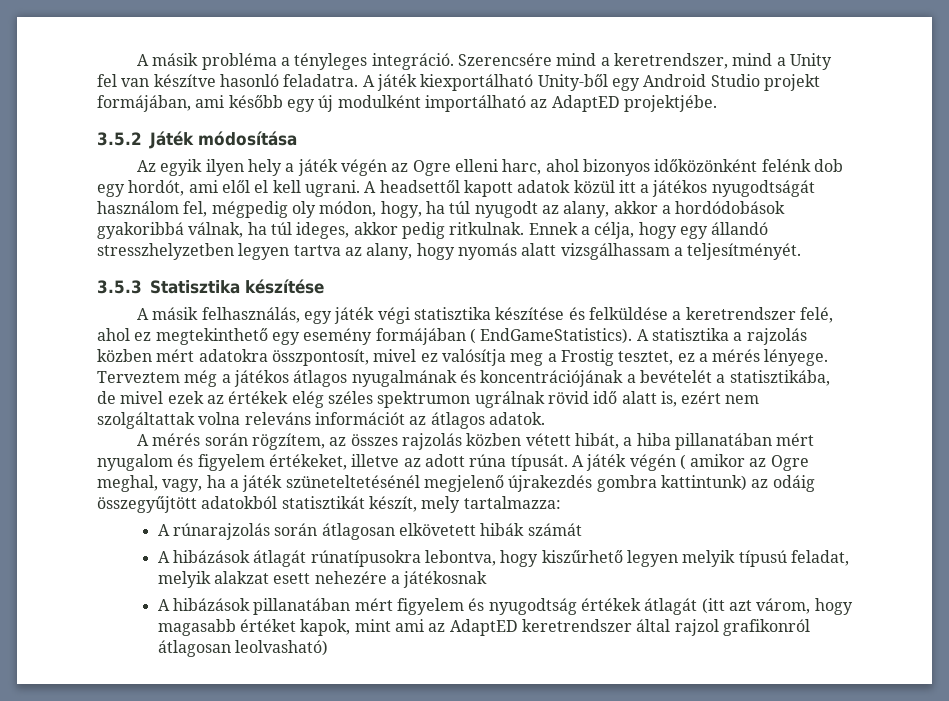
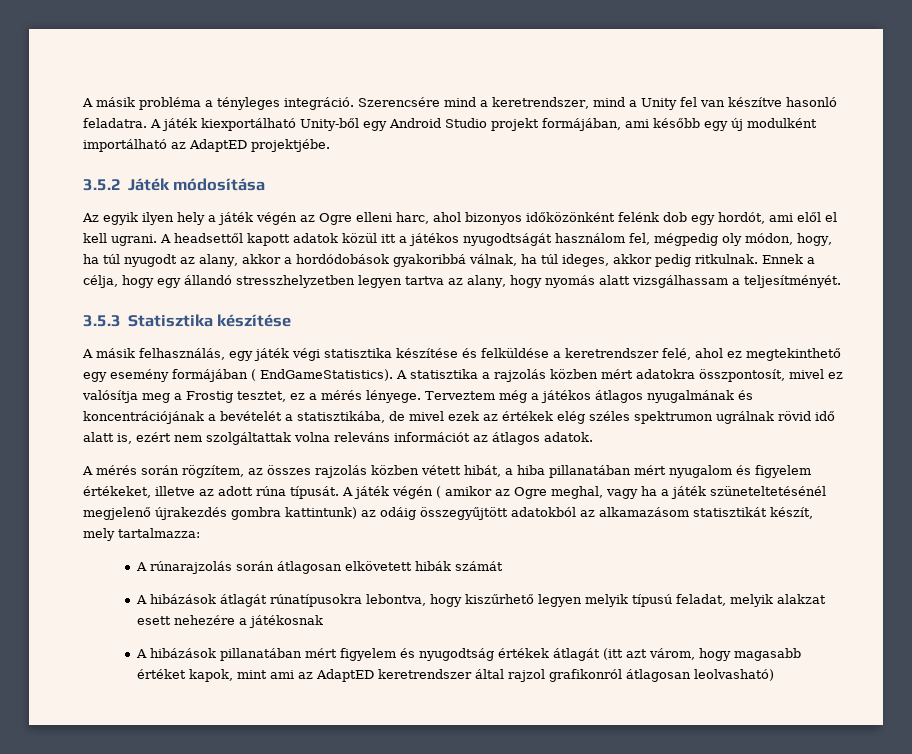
[162,479,203,492] vagy, -> [606,489,638,499] vagy
(278, 502) none -> [580,507,689,517] az alkamazásom

